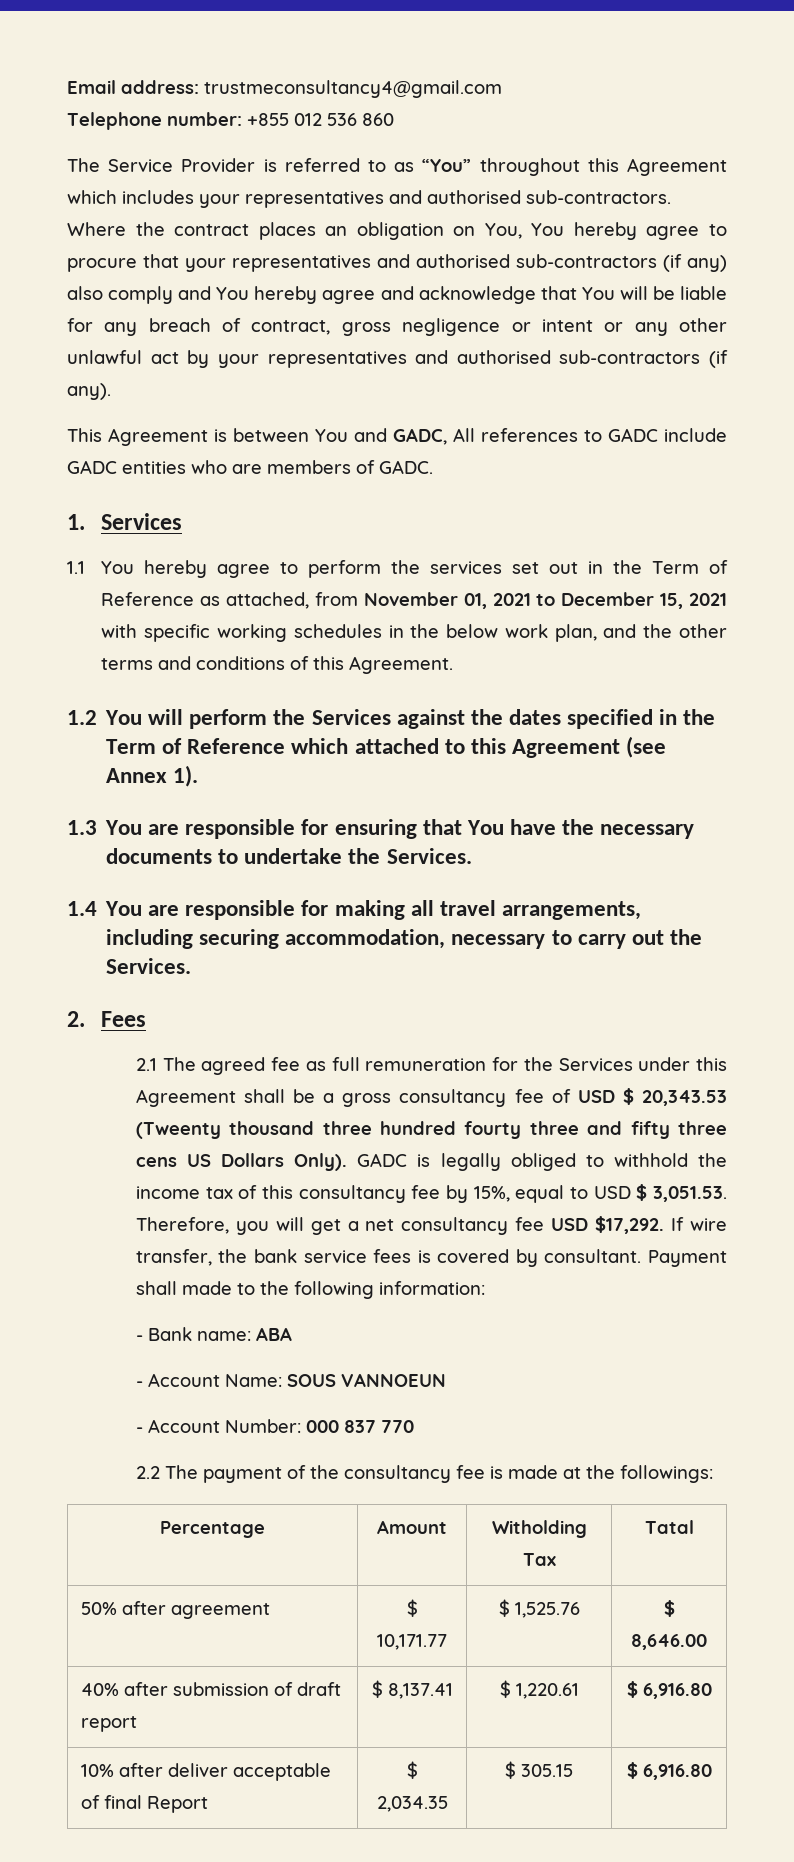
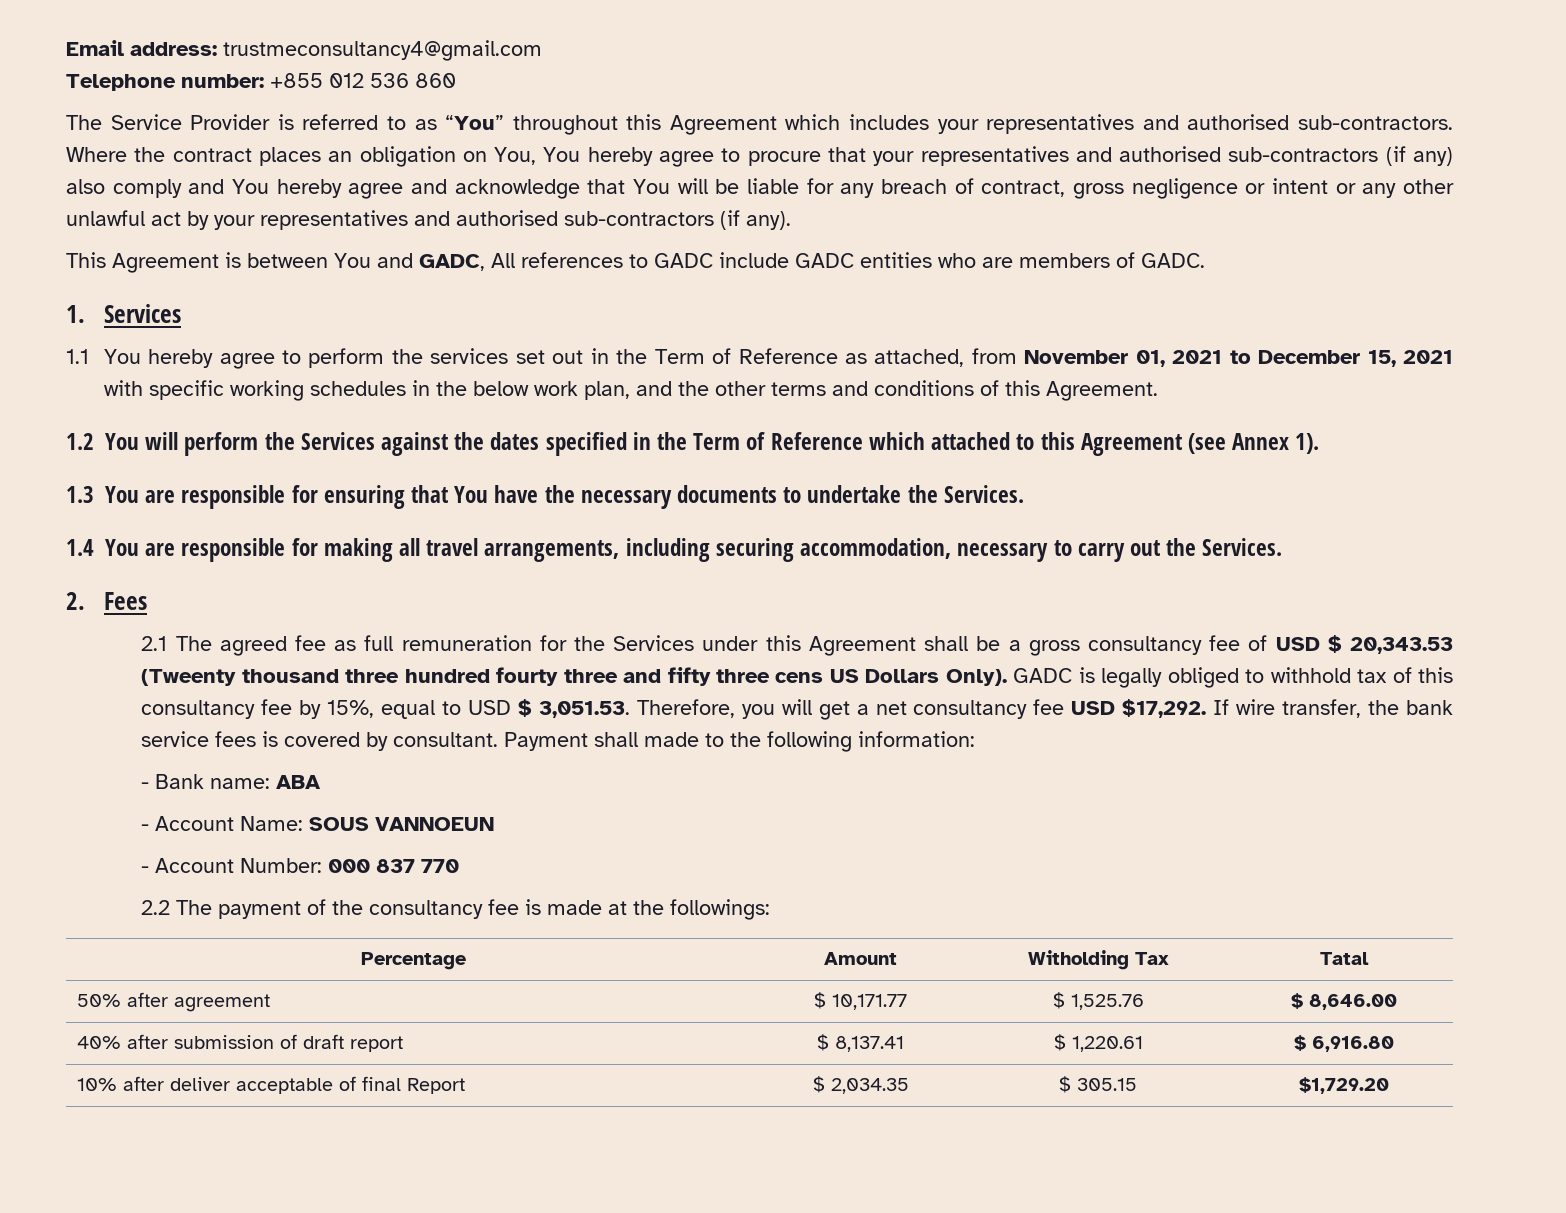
[698,1153,727,1167] [135,1186,200,1199] the income -> (1351, 675) none
[626,1762,712,1780] $ 6,916.80 -> [1299,1077,1389,1094] $1,729.20

